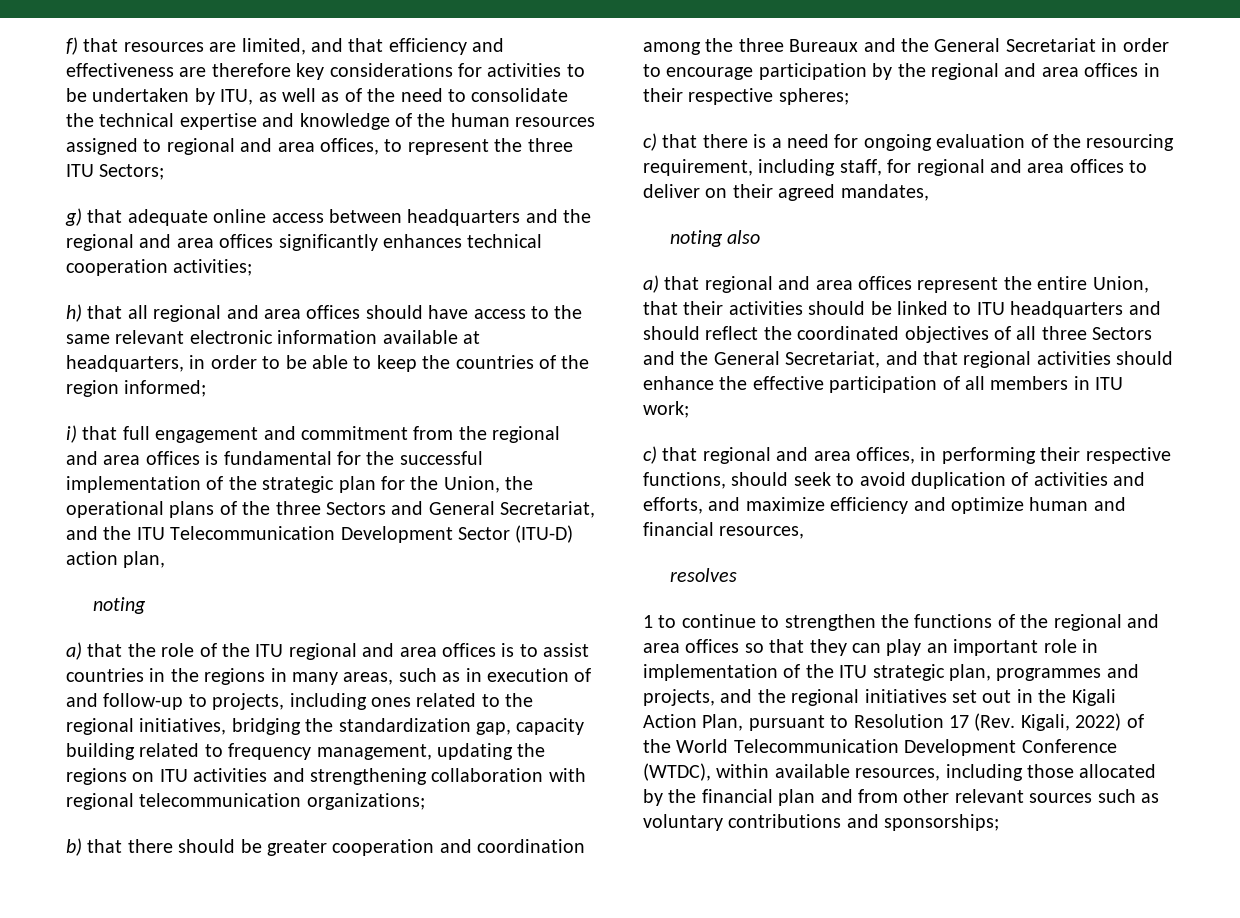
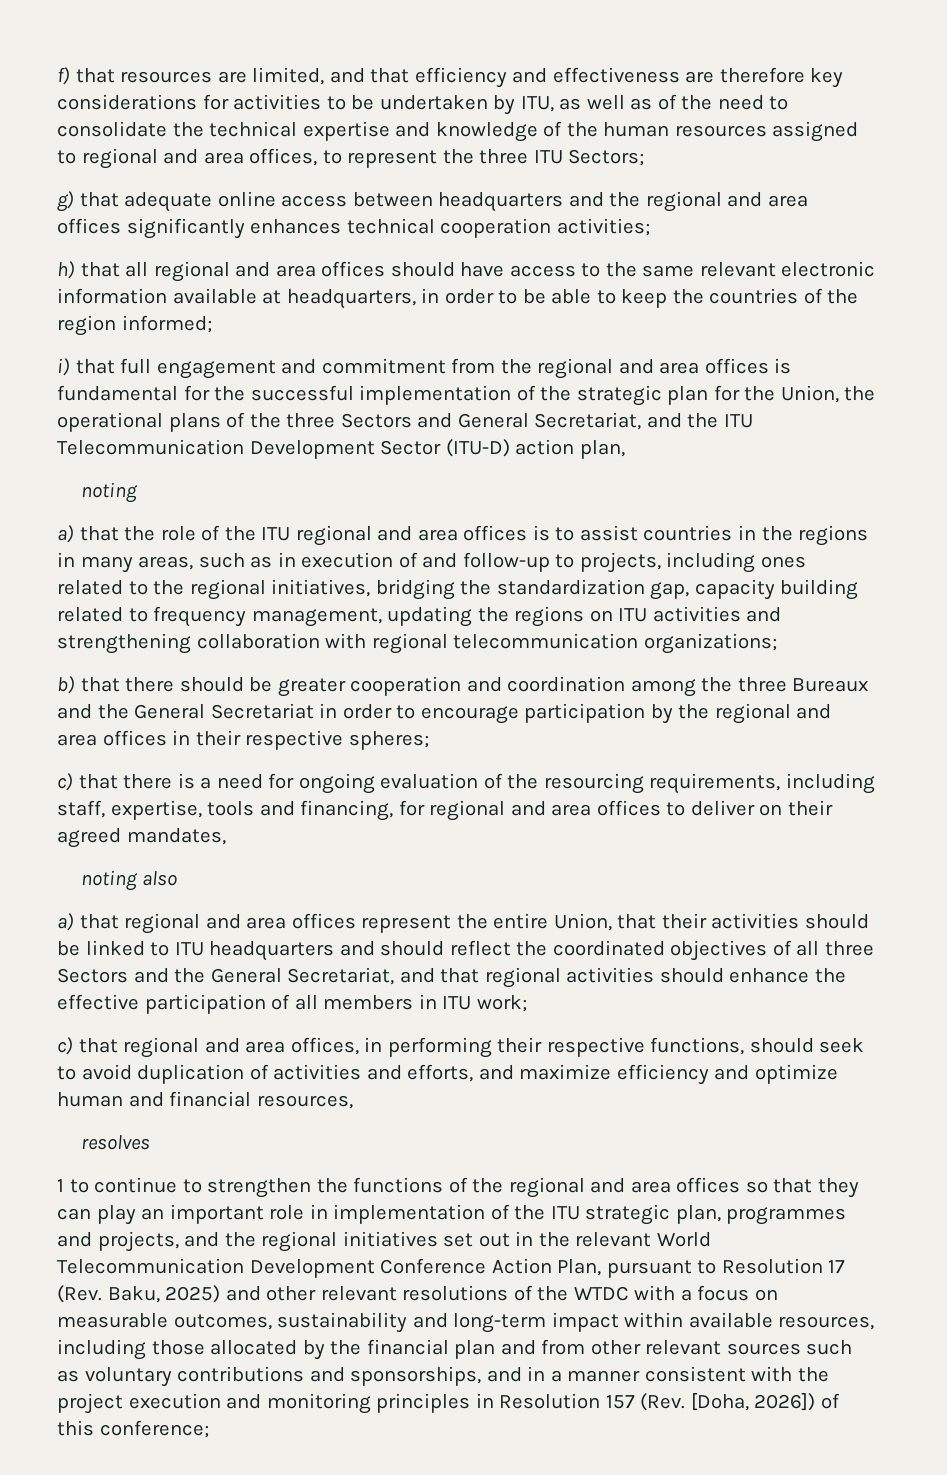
[643,159,753,176] requirement, -> [649,773,781,794] requirements,
(882, 167) none -> [110,800,394,821] expertise, tools and financing,
[1071,689,1116,706] Kigali -> [575,1232,711,1247] [57,1258,487,1278] relevant World Telecommunication Development Conference
[1020,713,1144,731] [643,739,1117,756] [643,763,711,781] Kigali, 2022) of the World Telecommunication Development Conference (WTDC), -> [107,1285,778,1303] [57,1312,619,1333] Baku, 2025) and other relevant resolutions of the WTDC with a focus on measurable outcomes, sustainability and long-term impact
[884,814,1000,831] sponsorships; -> [350,1366,829,1386] [57,1393,840,1414] [57,1420,209,1438] sponsorships, and in a manner consistent with the project execution and monitoring principles in Resolution 157 (Rev. [Doha, 2026]) of this conference;

